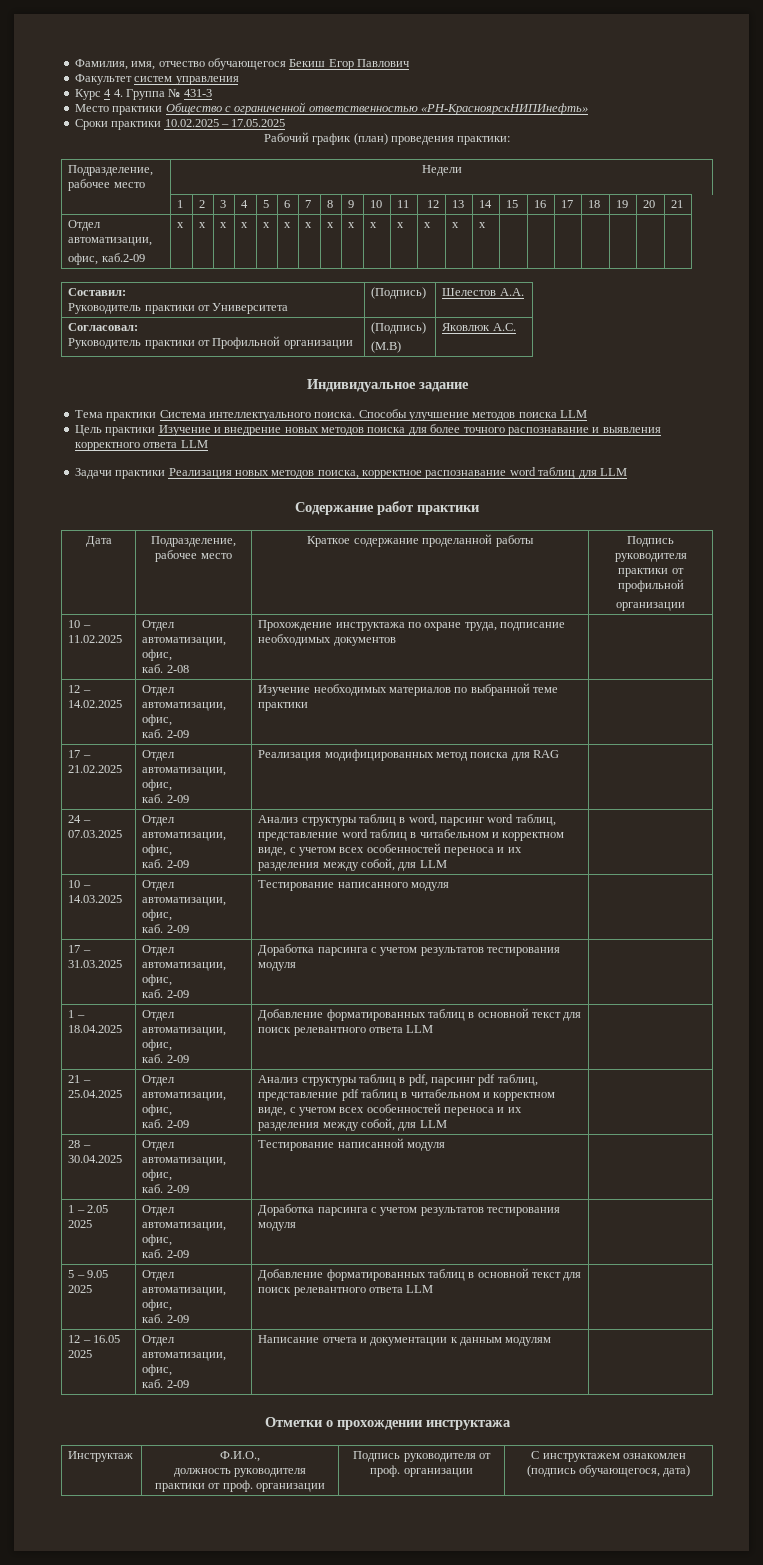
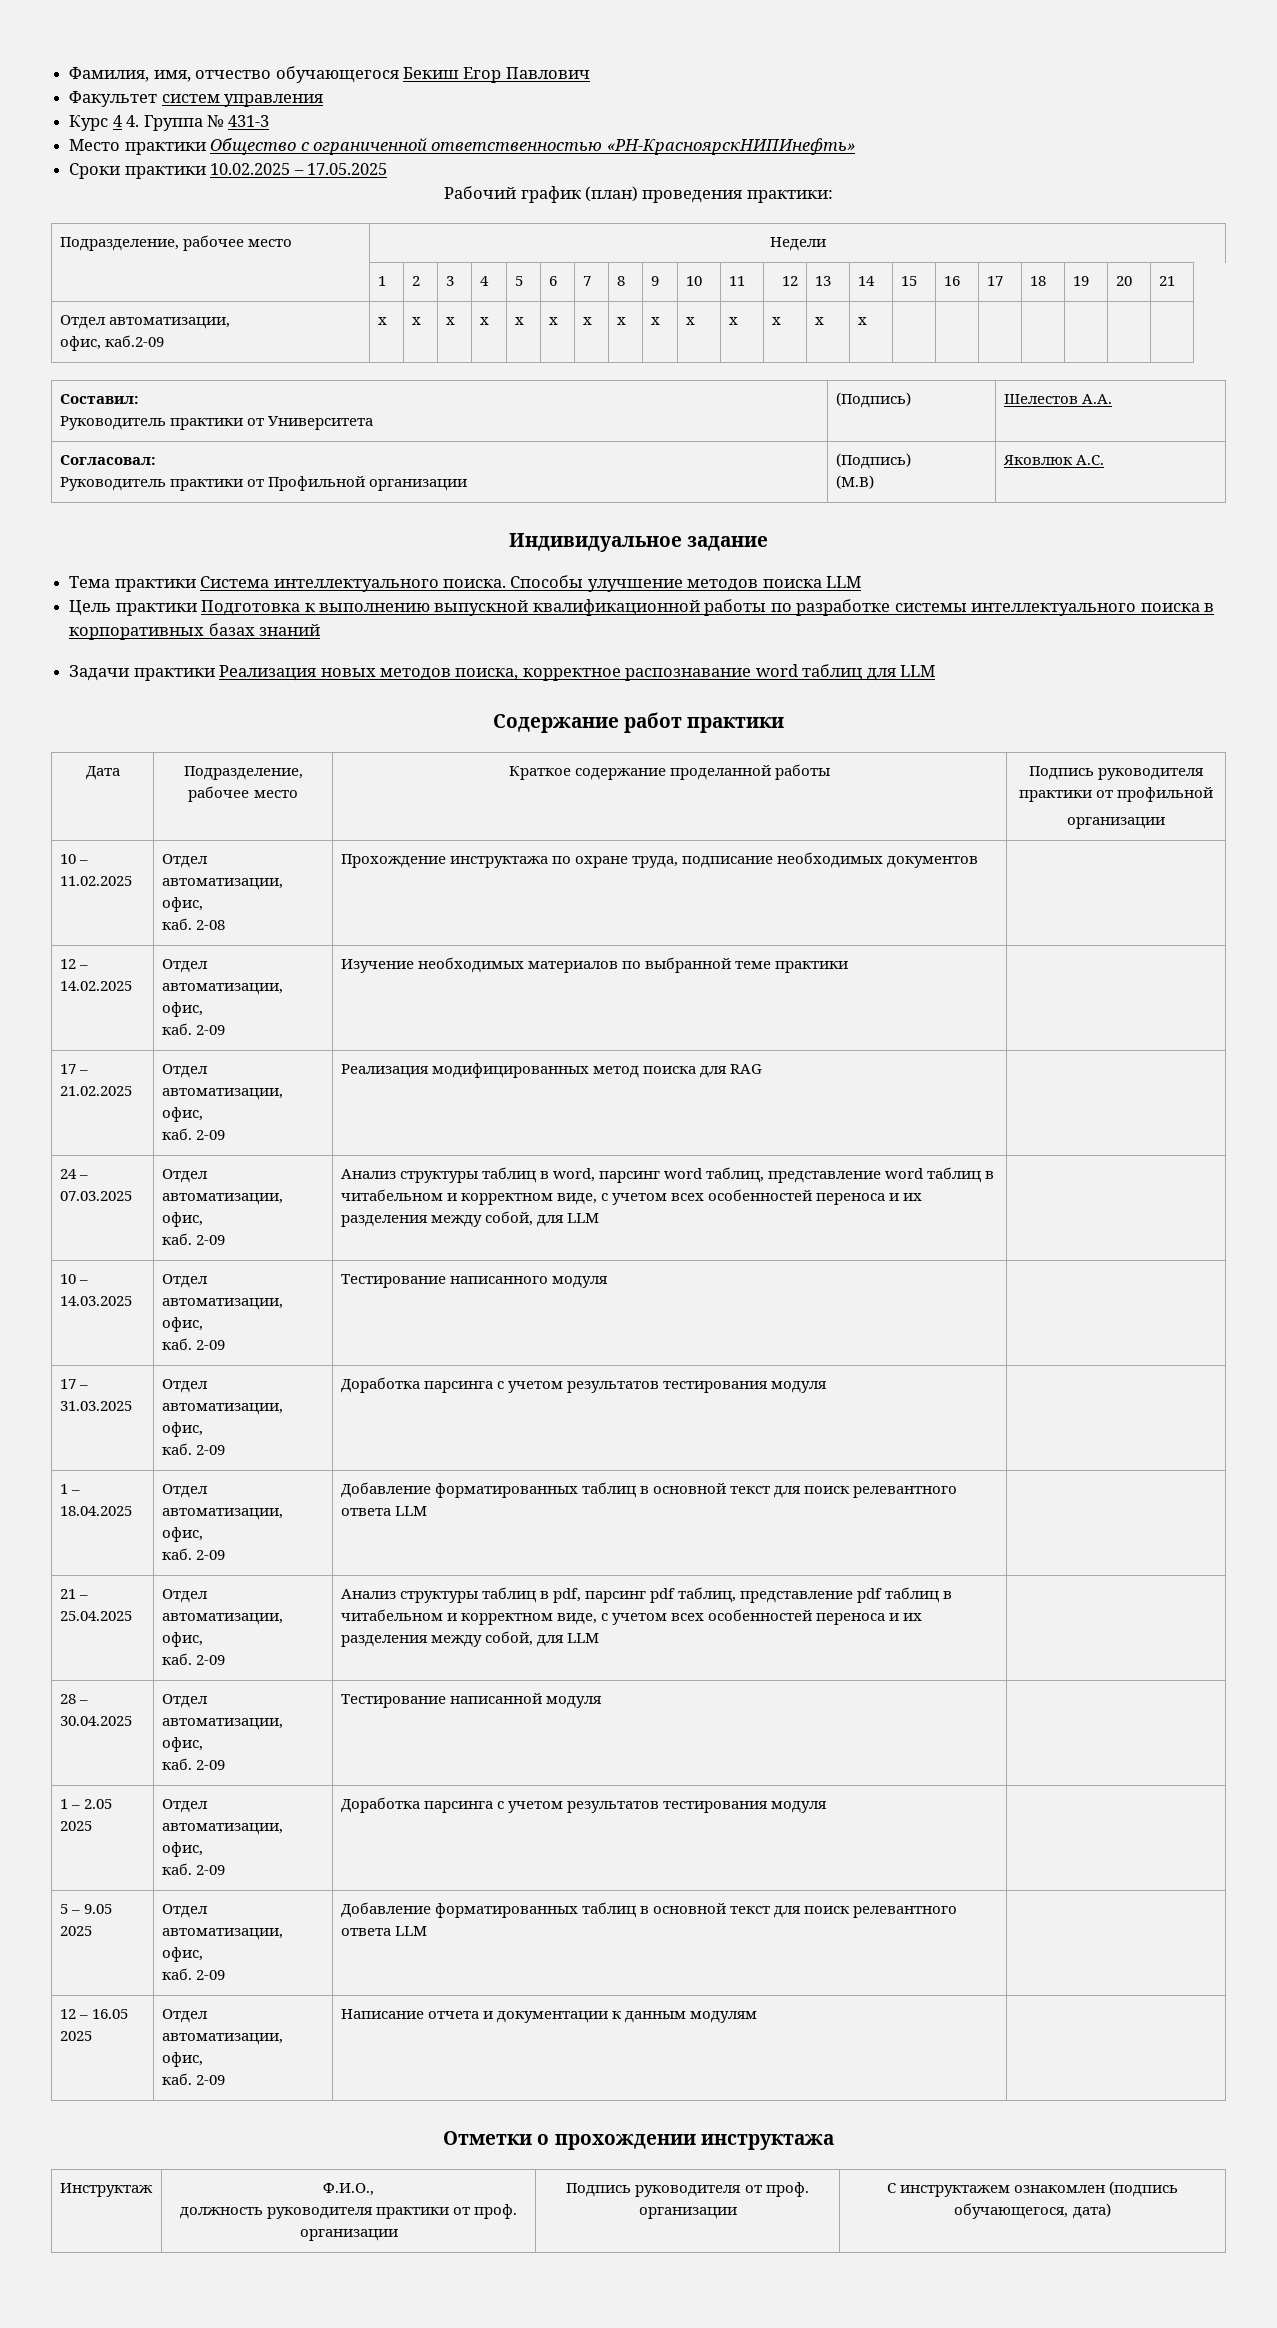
[158,424,661,436] [74,440,208,451] Изучение и внедрение новых методов поиска для более точного распознавание и выявления корректного ответа LLM -> [201,599,1215,616] [69,623,321,640] Подготовка к выполнению выпускной квалификационной работы по разработке системы интеллектуального поиска в корпоративных базах знаний

